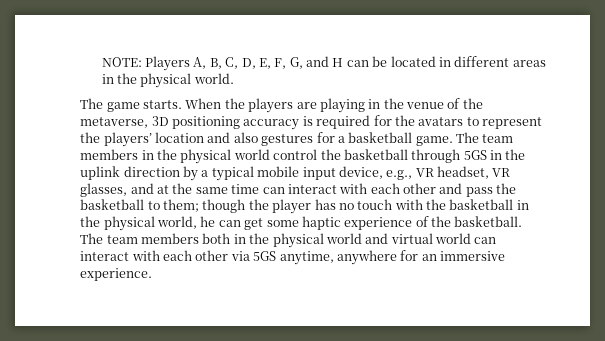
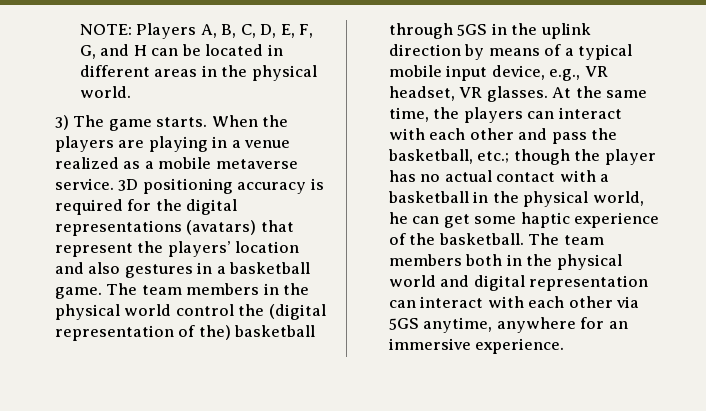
(234, 78) none -> [55,115,70,130] 3)
[383,98,483,109] [80,117,149,128] the venue of the metaverse, -> [231,140,291,148] [55,157,298,169] [55,178,115,190] a venue realized as a mobile metaverse service.
[418,117,479,126] avatars to -> [186,199,238,215] [55,220,294,236] digital representations (avatars) that
[316,132,335,143] for -> [197,262,213,274] in
(341, 154) none -> [268,304,326,320] [55,325,231,341] (digital representation of the)
(199, 173) none -> [488,44,562,56] means of
[80,183,260,197] glasses, and at the same time -> [486,86,648,102] [389,107,523,123] glasses. At the same time, the players
[80,199,200,212] basketball to them; -> [388,149,510,164] basketball, etc.;
[357,199,447,210] touch with the -> [444,170,610,182] actual contact with a
[390,233,472,244] virtual world -> [473,275,649,291] digital representation

